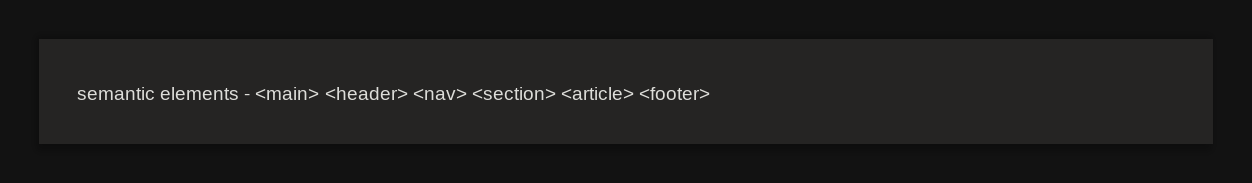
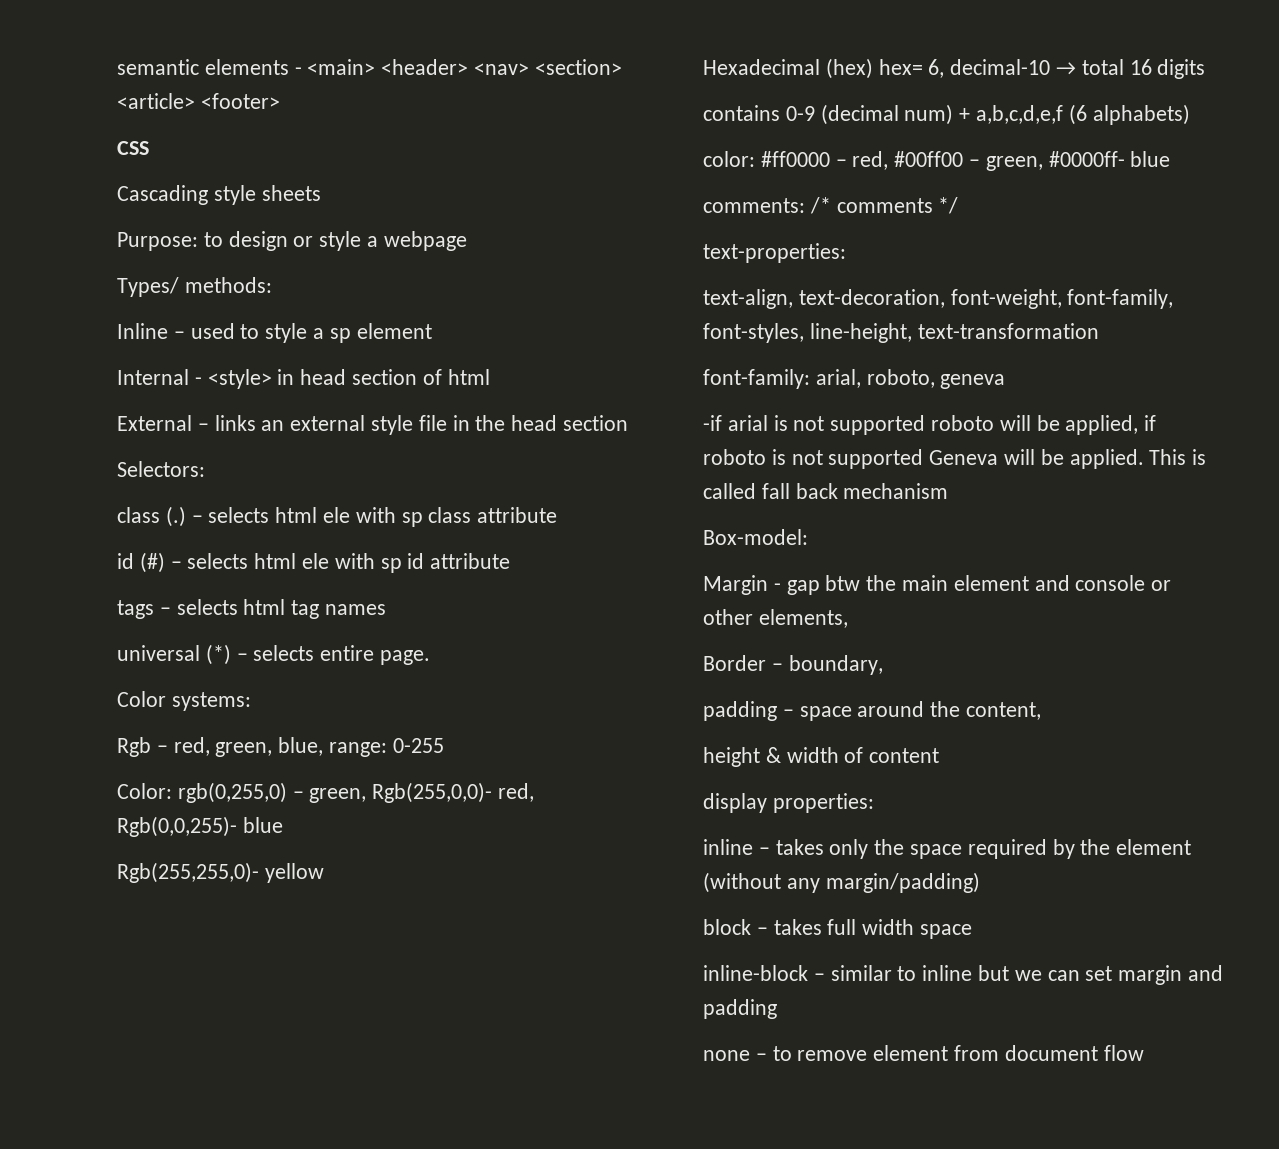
(711, 93) none -> [117,141,149,155] [117,185,321,205] [117,231,467,251] [117,277,272,297] [117,323,432,343] [117,369,490,389] [117,415,629,435] [117,461,205,477] [117,506,558,527] [117,552,511,573] [117,599,387,619] [117,644,431,665] [117,691,251,711] [117,737,444,757] [117,782,535,803] [117,816,283,837] [117,862,324,883] [703,58,1206,79] [703,104,1190,125] [703,151,1171,171] [703,197,959,214] [703,243,846,263] [703,289,1174,309] [703,323,1099,343] [703,369,1006,389] [703,415,1157,435] [703,449,1207,469] [703,483,949,499] [703,529,808,545] [703,575,1172,595] [703,609,848,628] [703,655,883,675] [703,701,1042,721] [703,747,940,767] [703,793,874,813] [703,839,1192,859] [703,872,980,893] [703,919,973,939] [703,965,1224,985] [703,999,777,1019] [703,1045,1144,1061] // CSS // Cascading style sheets // Purpose: to design or style a webpage // Types/ methods: // Inline – used to style a sp element // Internal - <style> in head section of html // External – links an external style file in the head section // Selectors: // class (.) – selects html ele with sp class attribute // id (#) – selects html ele with sp id attribute // tags – selects html tag names // universal (*) – selects entire page. // Color systems: // Rgb – red, green, blue, range: 0-255 // Color: rgb(0,255,0) – green, Rgb(255,0,0)- red, Rgb(0,0,255)- blue // Rgb(255,255,0)- yellow // Hexadecimal (hex) hex= 6, decimal-10 → total 16 digits // contains 0-9 (decimal num) + a,b,c,d,e,f (6 alphabets) // color: #ff0000 – red, #00ff00 – green, #0000ff- blue // comments: /* comments */ // text-properties: // text-align, text-decoration, font-weight, font-family, font-styles, line-height, text-transformation // font-family: arial, roboto, geneva // -if arial is not supported roboto will be applied, if roboto is not supported Geneva will be applied. This is called fall back mechanism // Box-model: // Margin - gap btw the main element and console or other elements, // Border – boundary, // padding – space around the content, // height & width of content // display properties: // inline – takes only the space required by the element (without any margin/padding) // block – takes full width space // inline-block – similar to inline but we can set margin and padding // none – to remove element from document flow

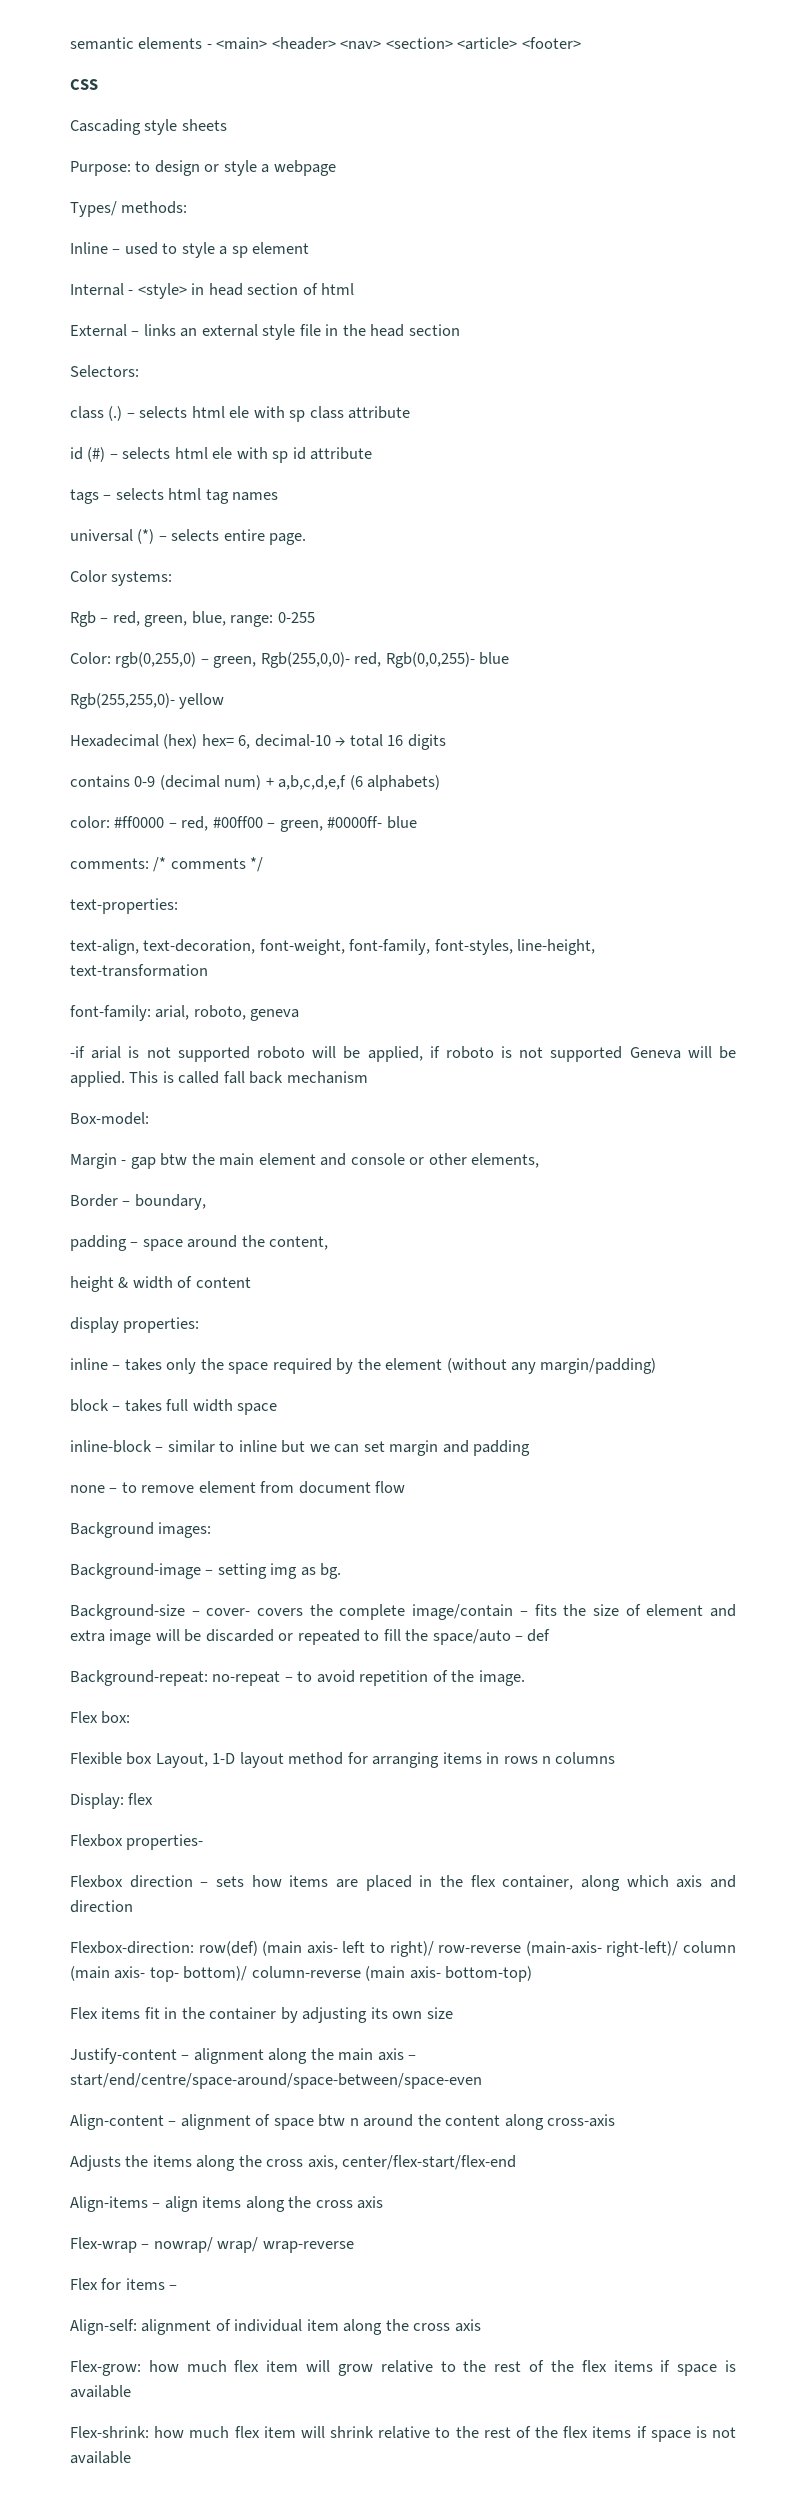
(1144, 1053) none -> [70,1522,212,1538] [70,1563,342,1579] [70,1604,737,1620] [70,1629,551,1645] [70,1670,525,1686] [70,1711,131,1724] [70,1752,616,1768] [70,1793,154,1809] [70,1834,204,1850] [70,1875,737,1891] [70,1900,133,1913] [70,1941,737,1957] [70,1966,533,1982] [70,2007,453,2023] [70,2048,417,2064] [70,2073,482,2089] [70,2114,616,2130] [70,2155,517,2171] [70,2196,384,2212] [70,2237,354,2253] [70,2278,178,2290] [70,2319,481,2335] [70,2360,737,2376] [70,2385,131,2398] [70,2426,736,2442] [70,2451,131,2464] // Background images: // Background-image – setting img as bg. // Background-size – cover- covers the complete image/contain – fits the size of element and extra image will be discarded or repeated to fill the space/auto – def // Background-repeat: no-repeat – to avoid repetition of the image. // Flex box: // Flexible box Layout, 1-D layout method for arranging items in rows n columns // Display: flex // Flexbox properties- // Flexbox direction – sets how items are placed in the flex container, along which axis and direction // Flexbox-direction: row(def) (main axis- left to right)/ row-reverse (main-axis- right-left)/ column (main axis- top- bottom)/ column-reverse (main axis- bottom-top) // Flex items fit in the container by adjusting its own size // Justify-content – alignment along the main axis – start/end/centre/space-around/space-between/space-even // Align-content – alignment of space btw n around the content along cross-axis // Adjusts the items along the cross axis, center/flex-start/flex-end // Align-items – align items along the cross axis // Flex-wrap – nowrap/ wrap/ wrap-reverse // Flex for items – // Align-self: alignment of individual item along the cross axis // Flex-grow: how much flex item will grow relative to the rest of the flex items if space is available // Flex-shrink: how much flex item will shrink relative to the rest of the flex items if space is not available

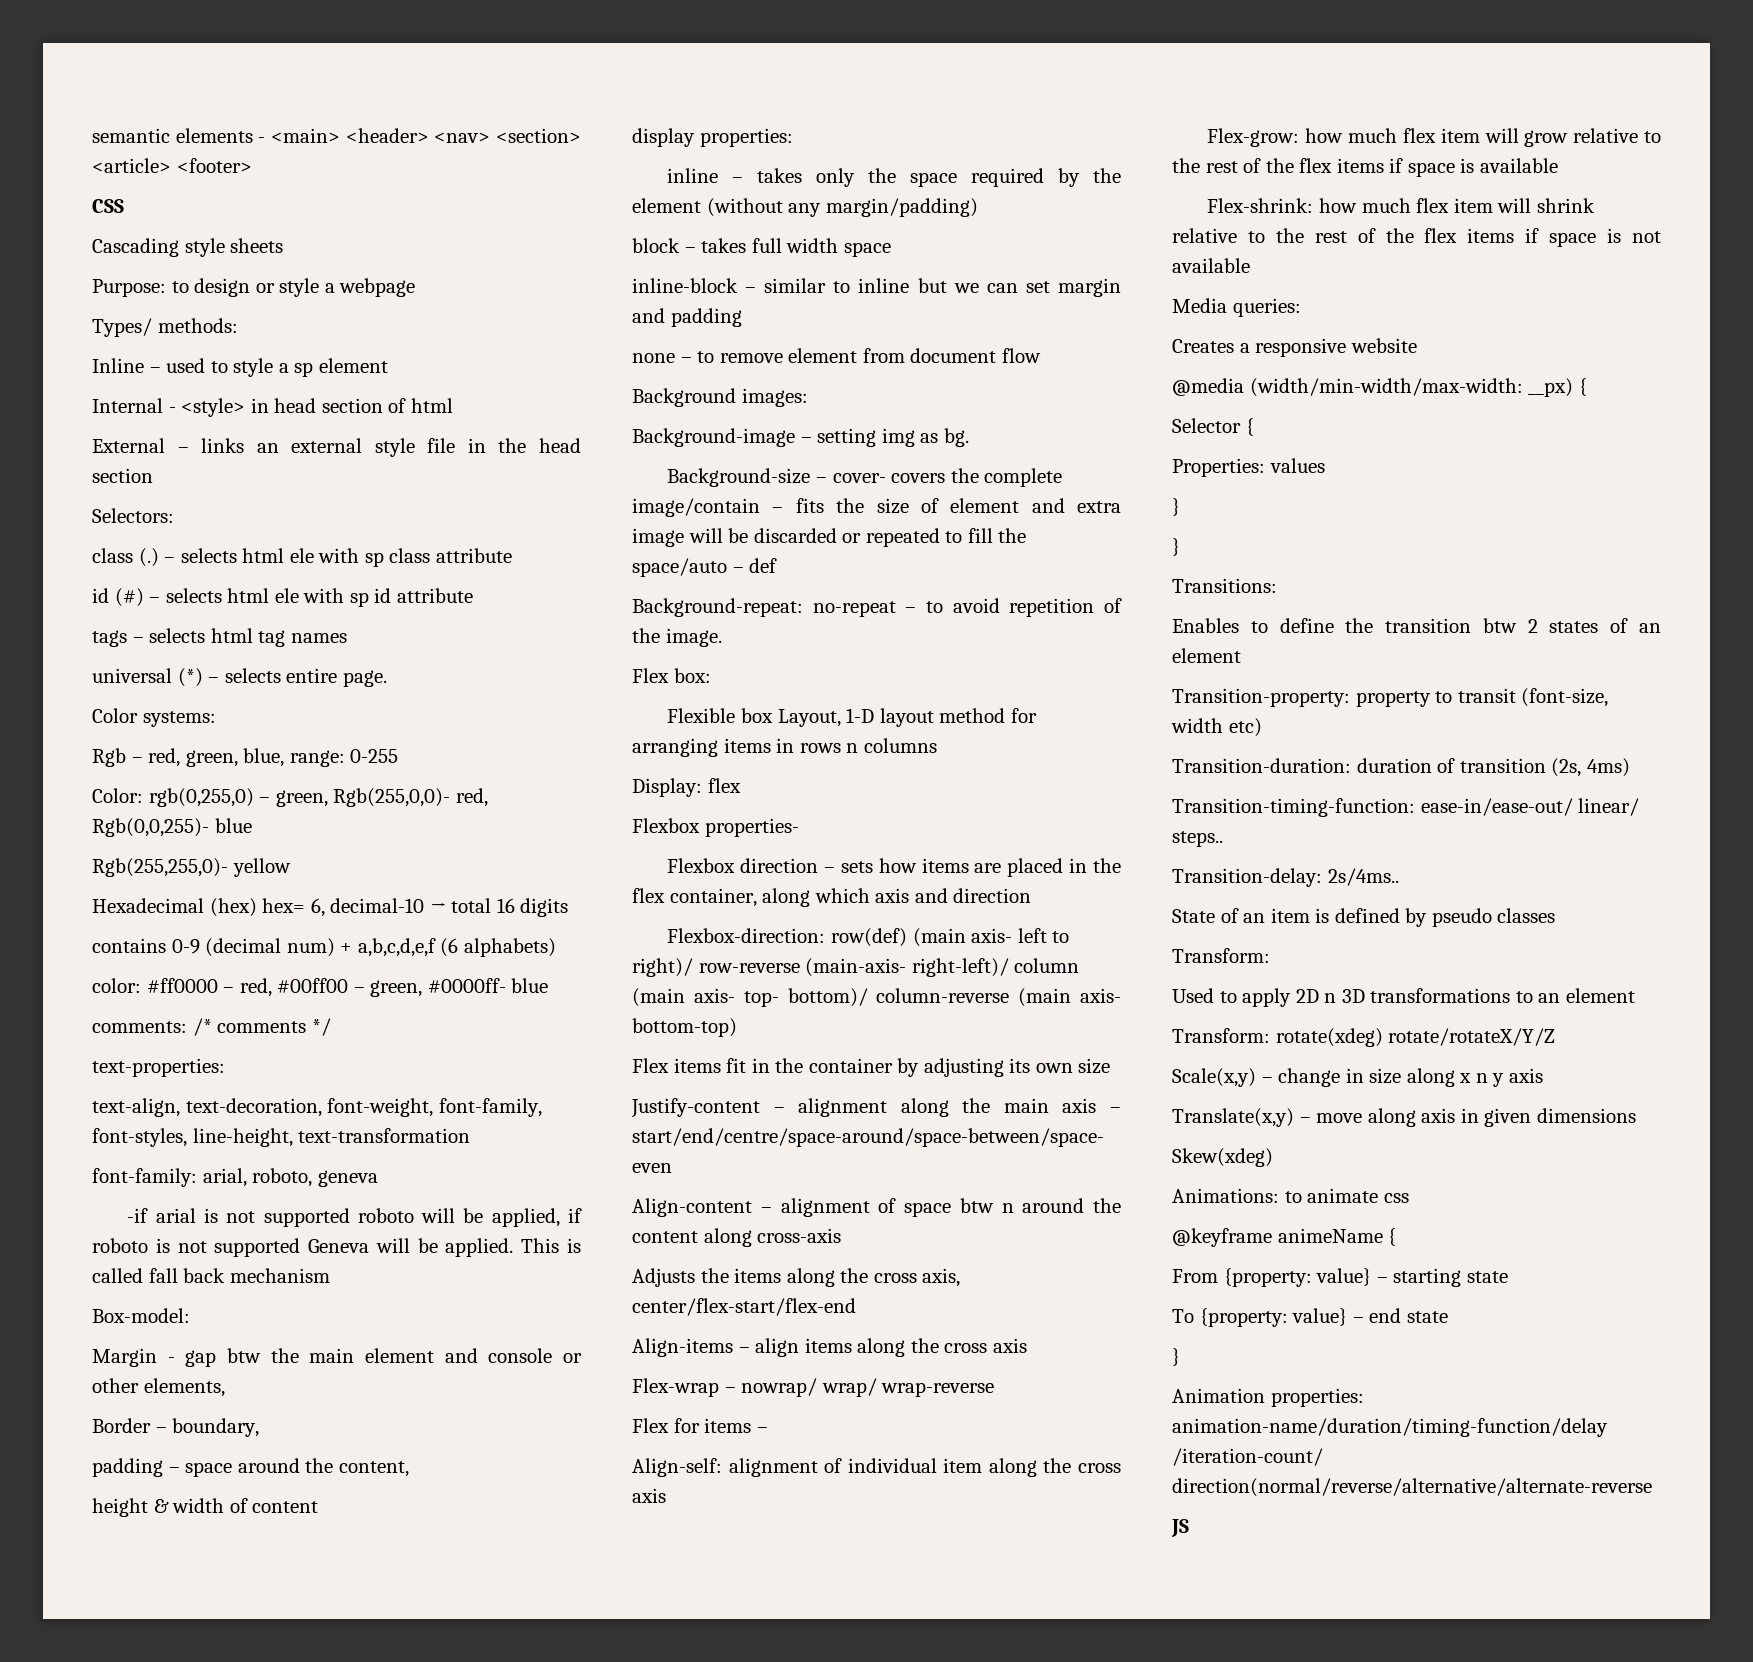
(131, 2457) none -> [1172,298,1301,317] [1172,338,1417,357] [1172,378,1587,397] [1172,418,1254,436] [1172,458,1325,477] [1172,498,1180,516] [1172,538,1180,556] [1172,578,1277,593] [1172,618,1661,633] [1172,648,1241,663] [1172,688,1609,707] [1171,718,1262,737] [1172,758,1630,777] [1172,798,1640,817] [1172,831,1223,847] [1172,868,1399,887] [1172,908,1556,927] [1172,948,1270,963] [1172,988,1635,1007] [1172,1028,1556,1047] [1172,1068,1543,1087] [1172,1108,1636,1127] [1172,1148,1273,1167] [1172,1188,1409,1203] [1172,1228,1397,1247] [1172,1268,1508,1287] [1172,1308,1448,1327] [1172,1348,1180,1366] [1172,1388,1364,1407] [1172,1418,1608,1437] [1172,1448,1323,1466] [1172,1478,1652,1497] [1171,1519,1189,1537] // Media queries: // Creates a responsive website // @media (width/min-width/max-width: __px) { // Selector { // Properties: values // } // } // Transitions: // Enables to define the transition btw 2 states of an element // Transition-property: property to transit (font-size, width etc) // Transition-duration: duration of transition (2s, 4ms) // Transition-timing-function: ease-in/ease-out/ linear/ steps.. // Transition-delay: 2s/4ms.. // State of an item is defined by pseudo classes // Transform: // Used to apply 2D n 3D transformations to an element // Transform: rotate(xdeg) rotate/rotateX/Y/Z // Scale(x,y) – change in size along x n y axis // Translate(x,y) – move along axis in given dimensions // Skew(xdeg) // Animations: to animate css // @keyframe animeName { // From {property: value} – starting state // To {property: value} – end state // } // Animation properties: animation-name/duration/timing-function/delay /iteration-count/ direction(normal/reverse/alternative/alternate-reverse // JS

